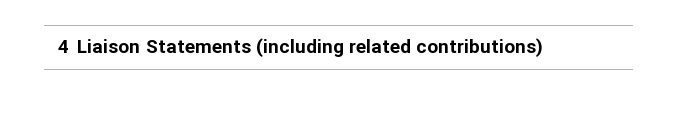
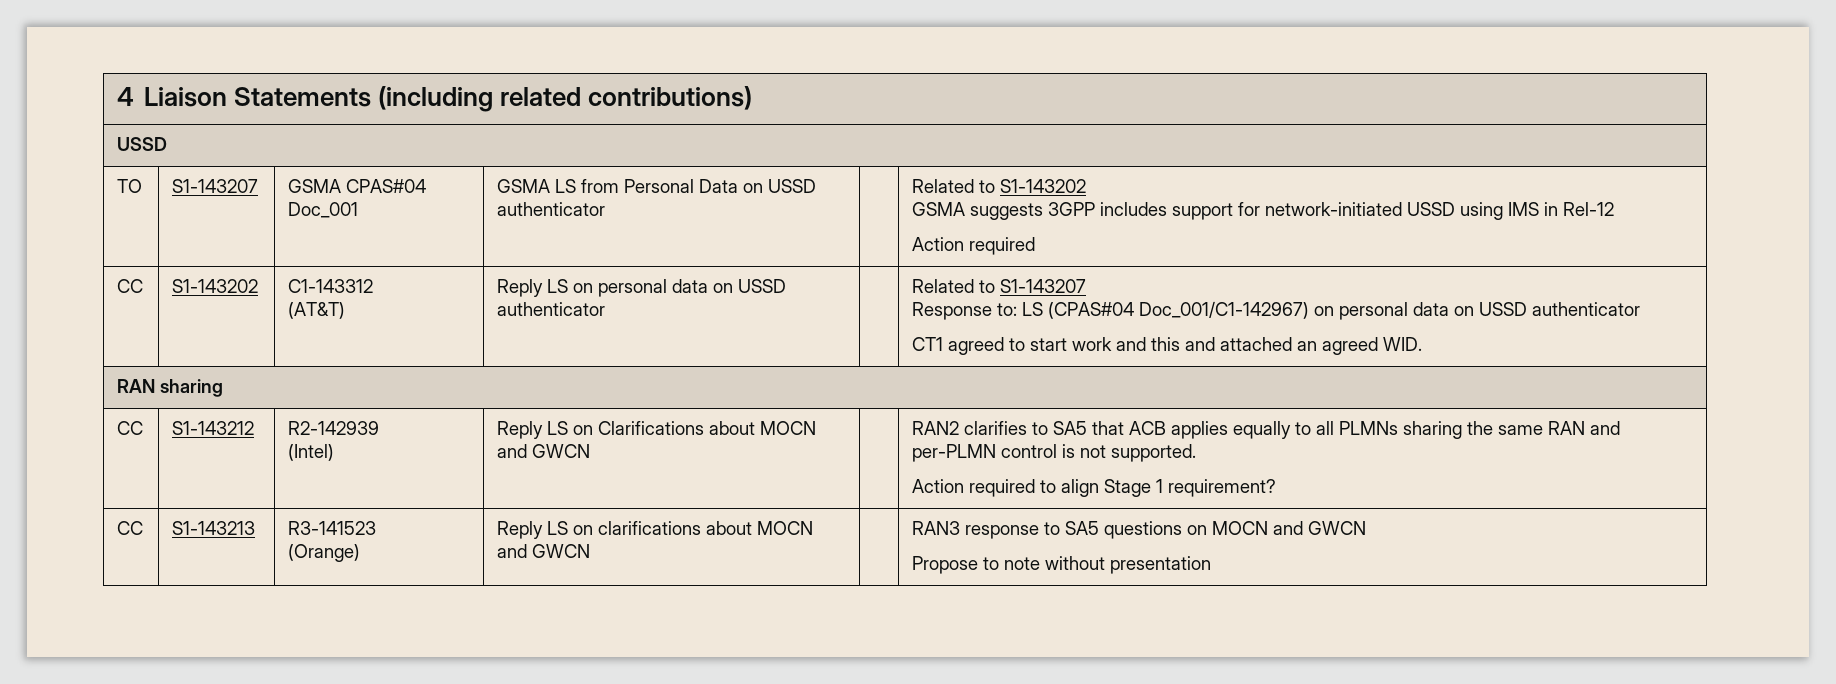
(543, 47) none -> [117,137,168,151] [117,179,143,193] [172,179,259,193] [288,179,427,193] [288,202,359,218] [497,179,817,193] [497,202,606,216] [912,179,1087,193] [912,202,1615,220] [912,237,1036,255] [117,279,144,293] [172,279,259,293] [288,279,374,293] [288,302,346,319] [497,279,787,297] [497,302,606,316] [912,279,1087,293] [912,301,1641,320] [912,337,1423,355] [117,379,224,397] [117,421,144,435] [172,421,255,435] [288,421,380,435] [288,444,335,461] [497,421,817,439] [497,444,591,458] [912,421,1621,439] [912,444,1197,462] [912,479,1277,497] [117,521,144,535] [172,521,256,535] [288,521,377,535] [288,544,361,562] [497,521,814,539] [497,544,591,558] [912,521,1367,539] [912,556,1212,574] // USSD // TO | S1-143207 | GSMA CPAS#04 Doc_001 | GSMA LS from Personal Data on USSD authenticator | | Related to S1-143202 // GSMA suggests 3GPP includes support for network-initiated USSD using IMS in Rel-12 // Action required // CC | S1-143202 | C1-143312 // (AT&T) | Reply LS on personal data on USSD authenticator | | Related to S1-143207 // Response to: LS (CPAS#04 Doc_001/C1-142967) on personal data on USSD authenticator // CT1 agreed to start work and this and attached an agreed WID. // RAN sharing // CC | S1-143212 | R2-142939 // (Intel) | Reply LS on Clarifications about MOCN and GWCN | | RAN2 clarifies to SA5 that ACB applies equally to all PLMNs sharing the same RAN and per-PLMN control is not supported. // Action required to align Stage 1 requirement? // CC | S1-143213 | R3-141523 // (Orange) | Reply LS on clarifications about MOCN and GWCN | | RAN3 response to SA5 questions on MOCN and GWCN // Propose to note without presentation

